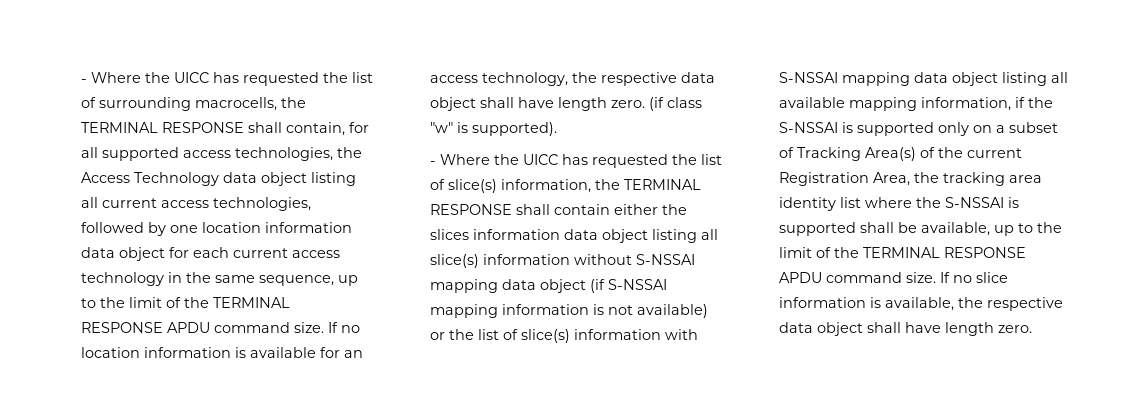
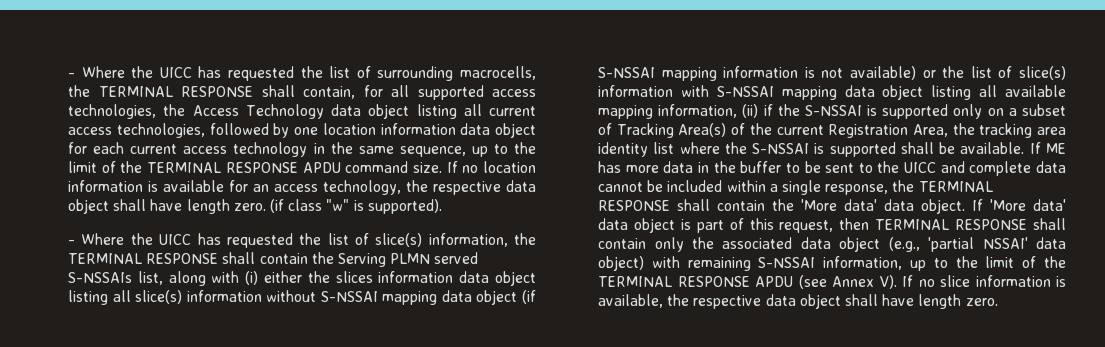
(610, 209) none -> [311,252,479,267] [68,271,259,286] the Serving PLMN served S-NSSAIs list, along with (i)
(1011, 104) none -> [742,104,759,118] (ii)
[920,222,1062,236] [778,247,1026,258] [778,272,936,283] available, up to the limit of the TERMINAL RESPONSE APDU command size. -> [960,142,1066,154] [598,161,1066,176] [598,180,993,195] [598,199,1066,214] [598,218,1066,233] [598,237,1067,252] [598,256,1066,271] [598,275,897,289] available. If ME has more data in the buffer to be sent to the UICC and complete data cannot be included within a single response, the TERMINAL RESPONSE shall contain the 'More data' data object. If 'More data' data object is part of this request, then TERMINAL RESPONSE shall contain only the associated data object (e.g., 'partial NSSAI' data object) with remaining S-NSSAI information, up to the limit of the TERMINAL RESPONSE APDU (see Annex V).

